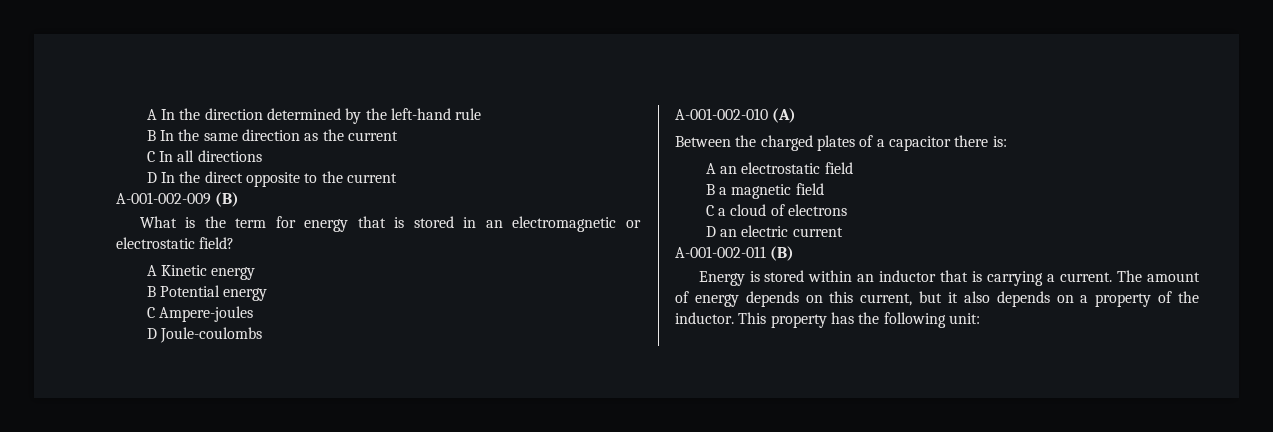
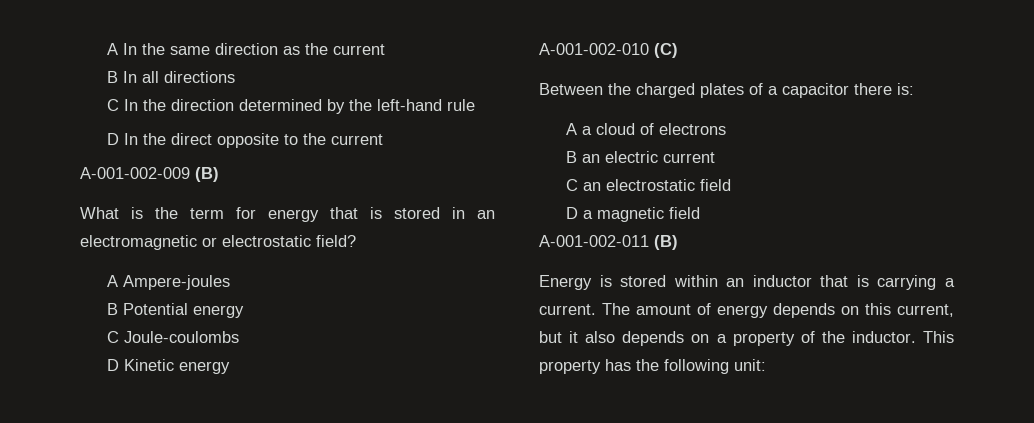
(201, 114) none -> [170,43,386,55] [107,71,236,83] [107,99,167,111] same direction as the current // B In all directions // C In the
[146,129,399,141] [146,150,262,162] // B In the same direction as the current // C In all directions -> (476, 105) none
[161,265,256,280] Kinetic energy -> [123,275,231,290] Ampere-joules
[159,306,254,322] [146,327,263,343] Ampere-joules // D Joule-coulombs -> [124,331,240,343] [107,359,231,374] Joule-coulombs // D Kinetic energy
[772,108,797,123] (A) -> [654,43,678,58] (C)
[720,162,853,174] [705,183,824,199] [705,205,714,216] an electrostatic field // B a magnetic field // C -> (578, 129) none
[705,226,716,237] D -> [566,151,578,163] B
(843, 232) none -> [566,179,732,191] [566,207,701,222] // C an electrostatic field // D a magnetic field

